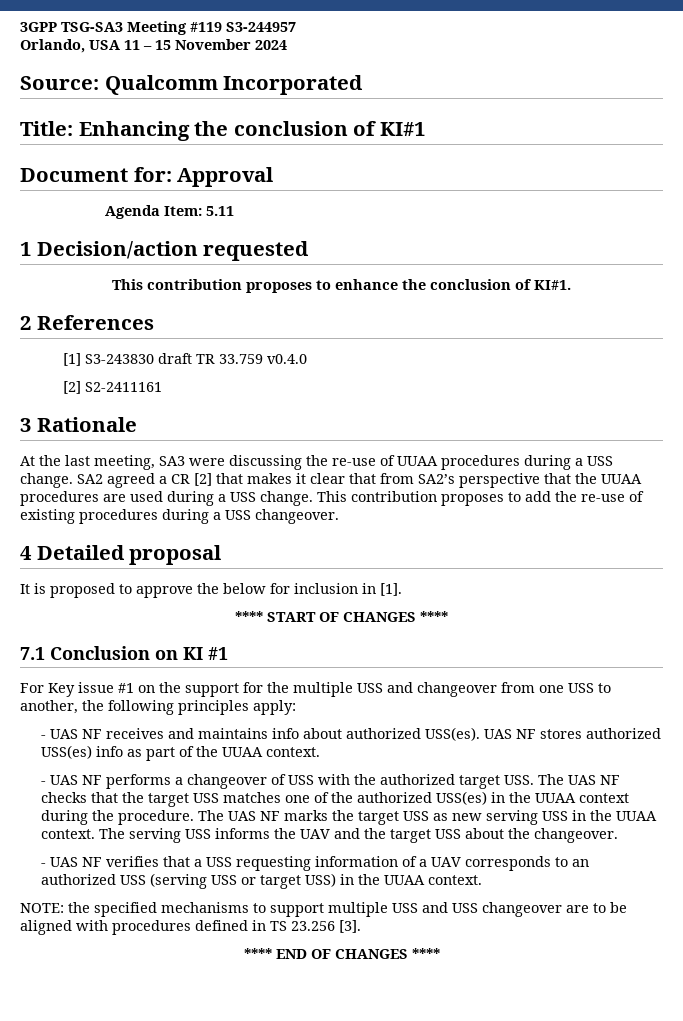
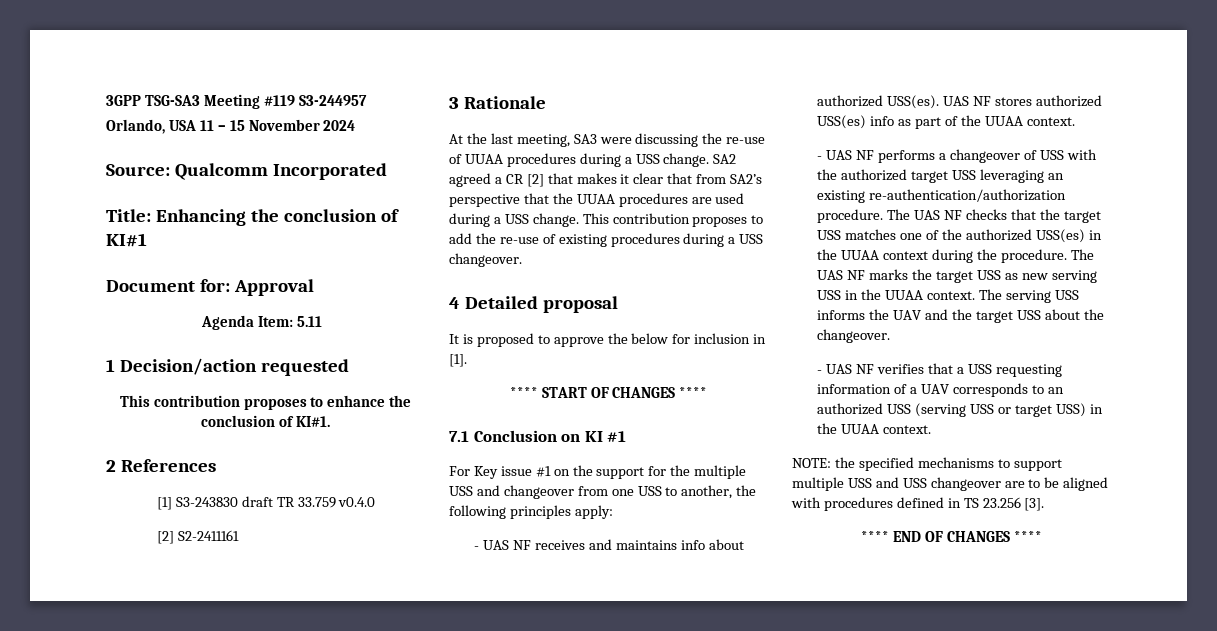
[504,775,535,785] USS. -> [952,169,1065,183] [817,189,1067,203] [817,209,884,223] USS leveraging an existing re-authentication/authorization procedure.

